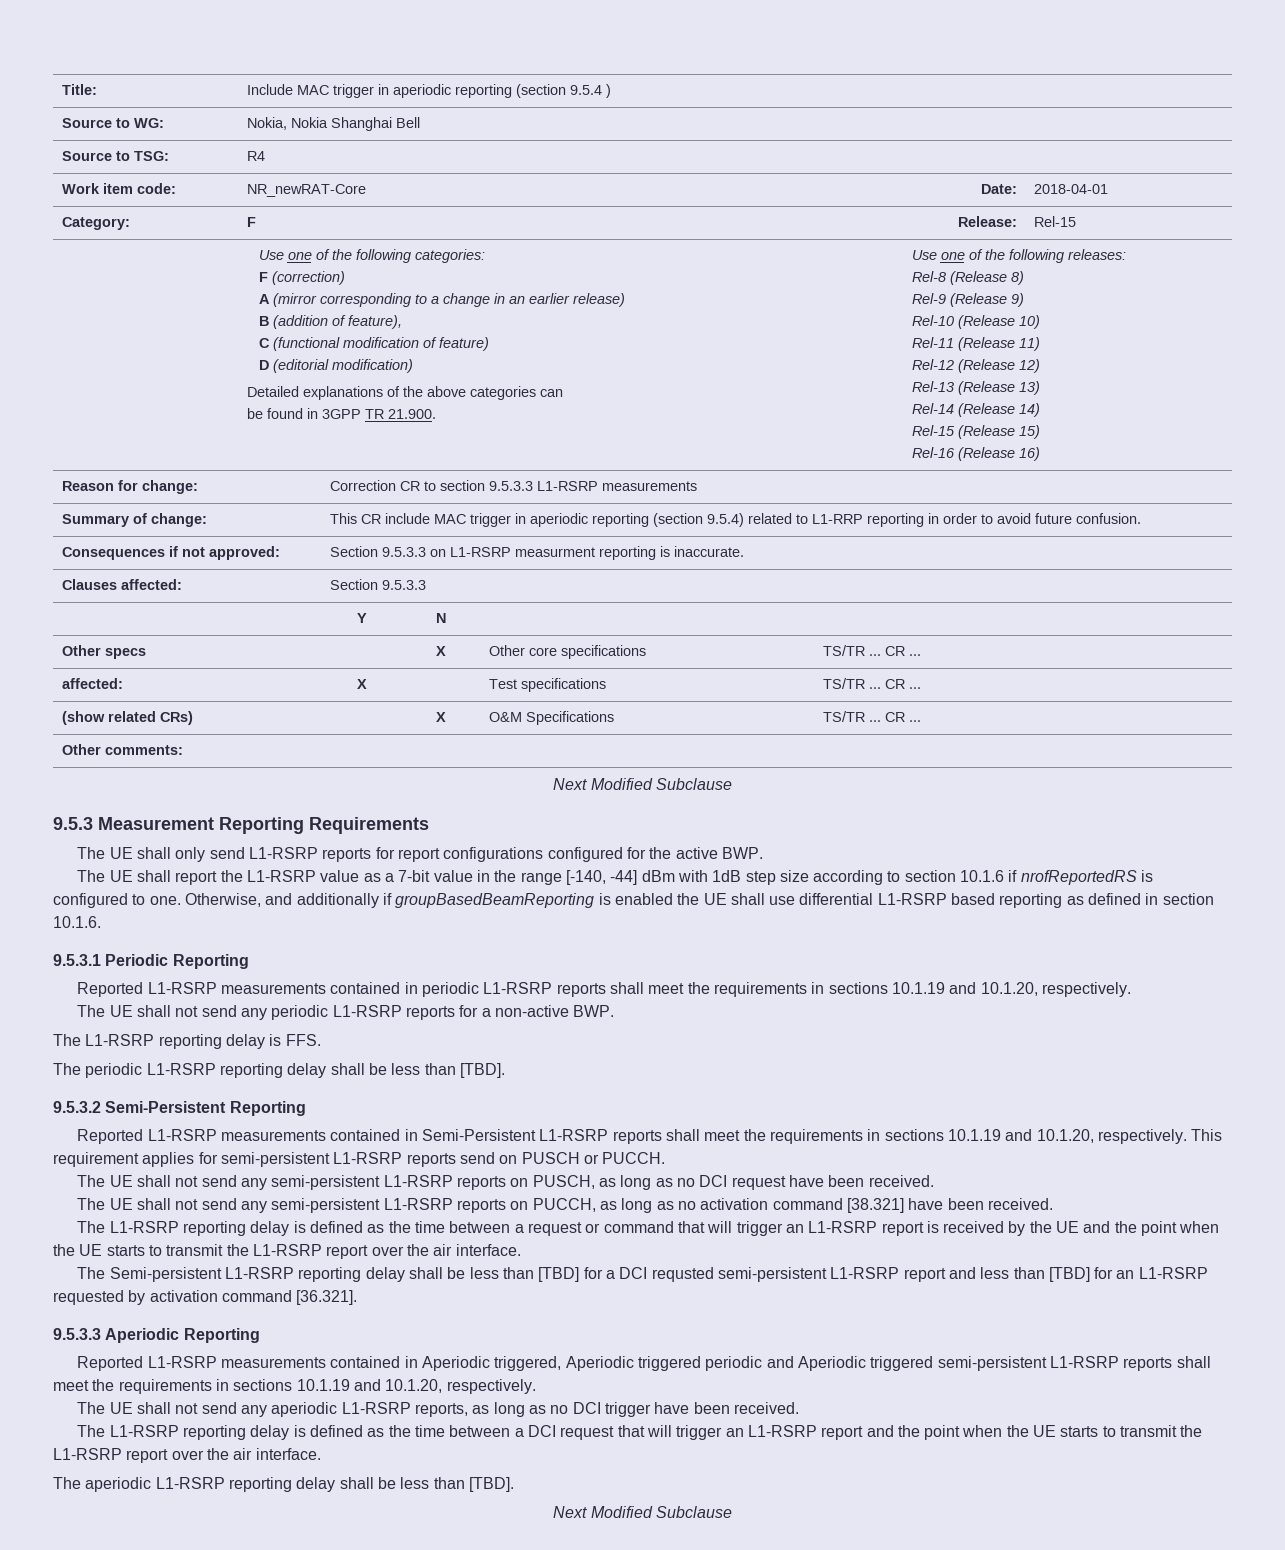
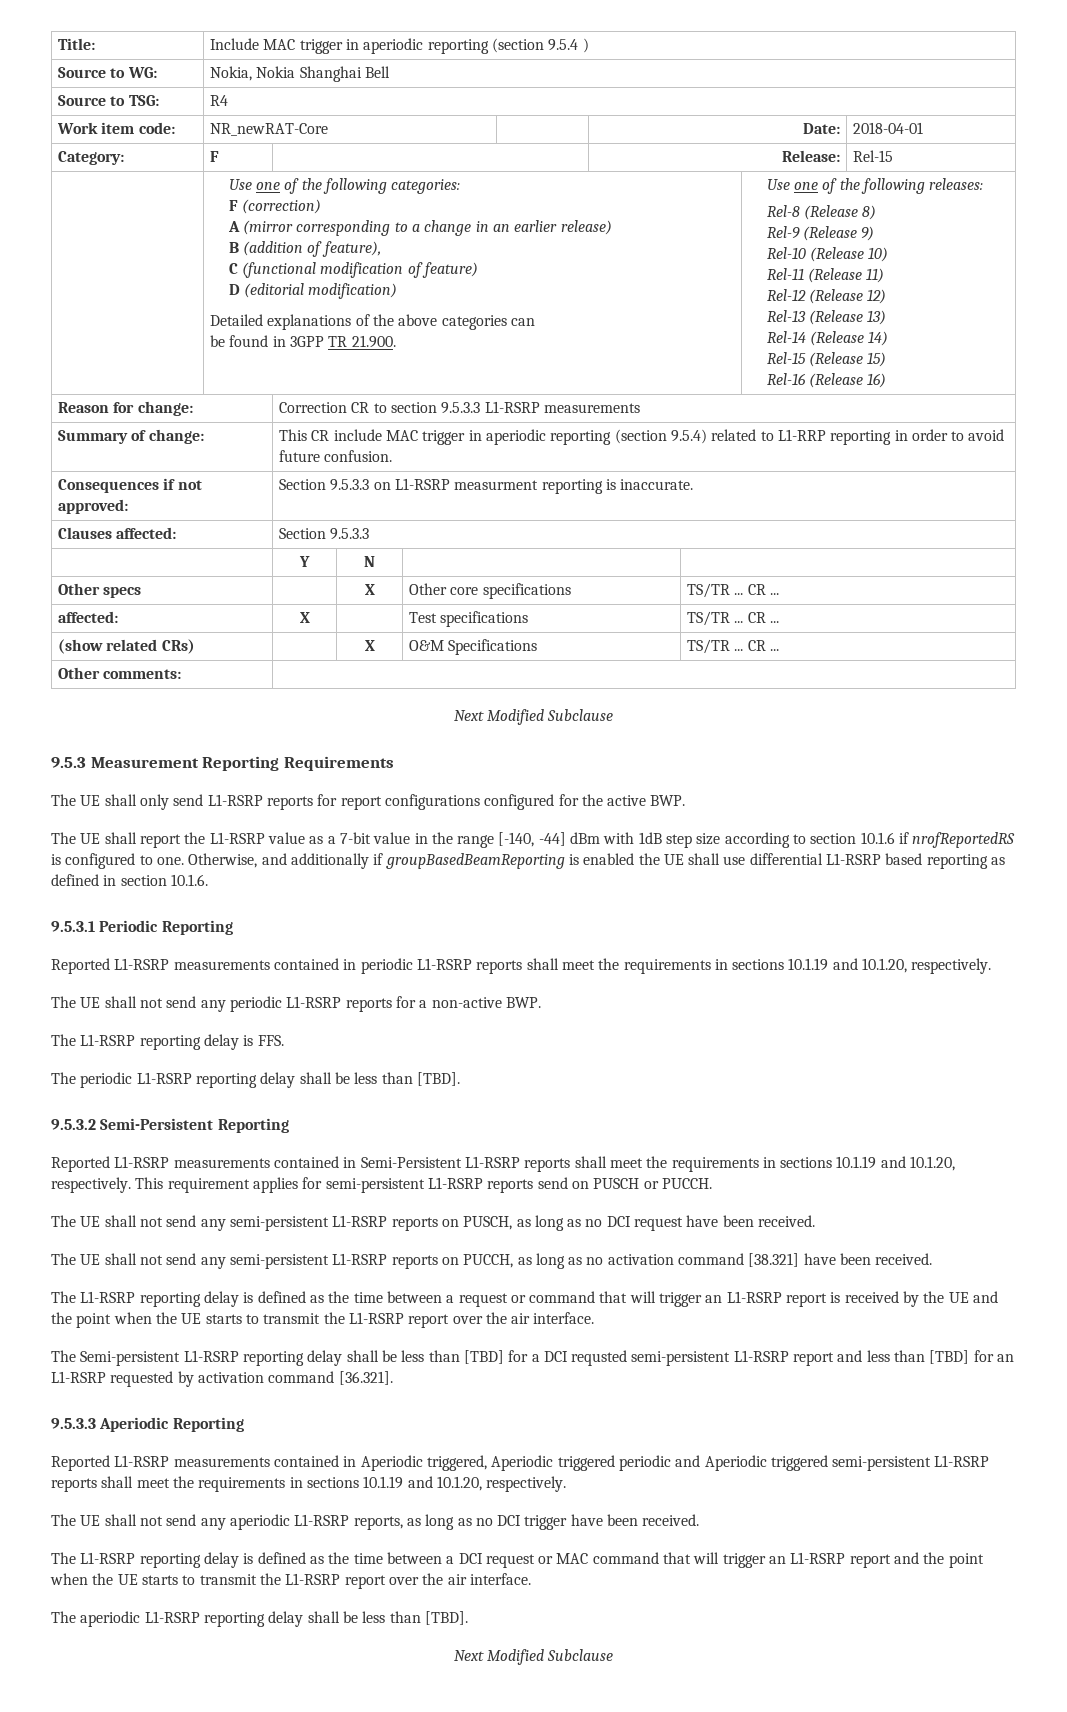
(615, 1433) none -> [538,1552,659,1564] or MAC command

